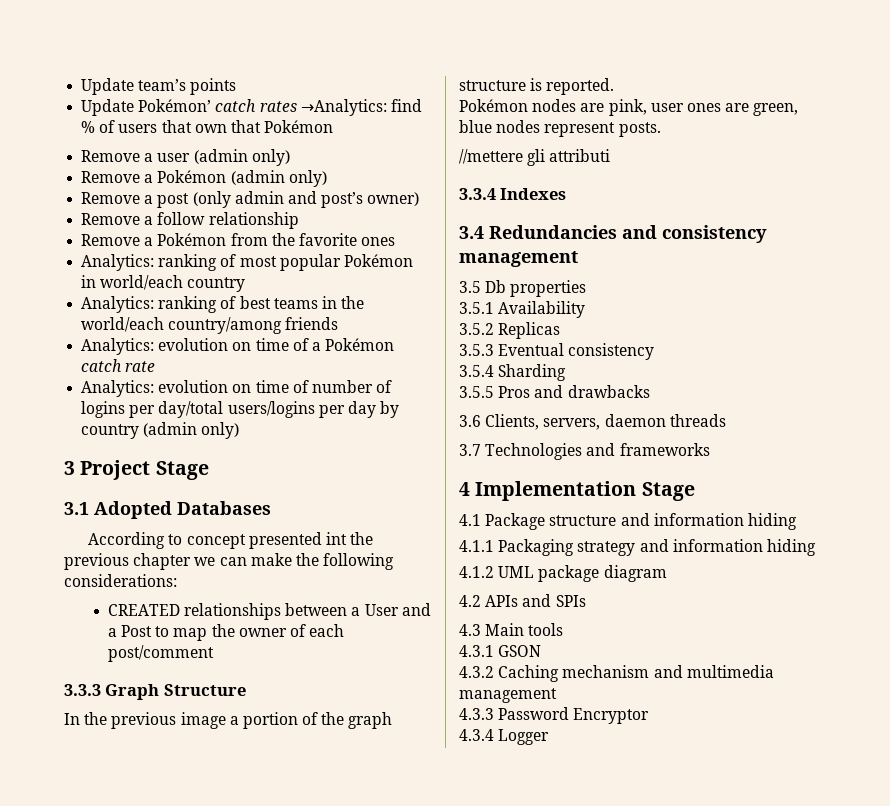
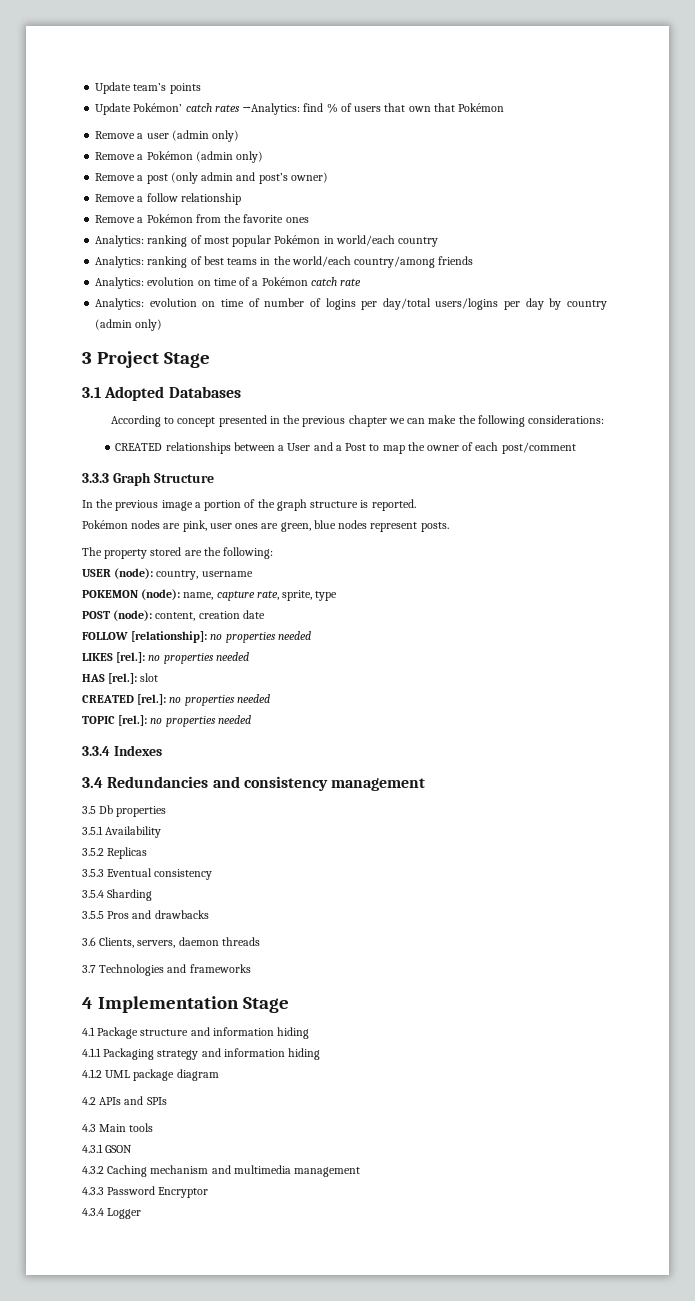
[325,532,347,545] int -> [269,416,280,424] in
[459,149,611,166] //mettere gli attributi -> [82,547,274,559] [82,568,253,580] [82,589,338,601] [82,610,265,621] [82,631,311,643] [82,652,249,664] [82,673,159,684] [82,694,270,706] [82,715,251,727] The property stored are the following: // USER (node): country, username // POKEMON (node): name, capture rate, sprite, type // POST (node): content, creation date // FOLLOW [relationship]: no properties needed // LIKES [rel.]: no properties needed // HAS [rel.]: slot // CREATED [rel.]: no properties needed // TOPIC [rel.]: no properties needed

